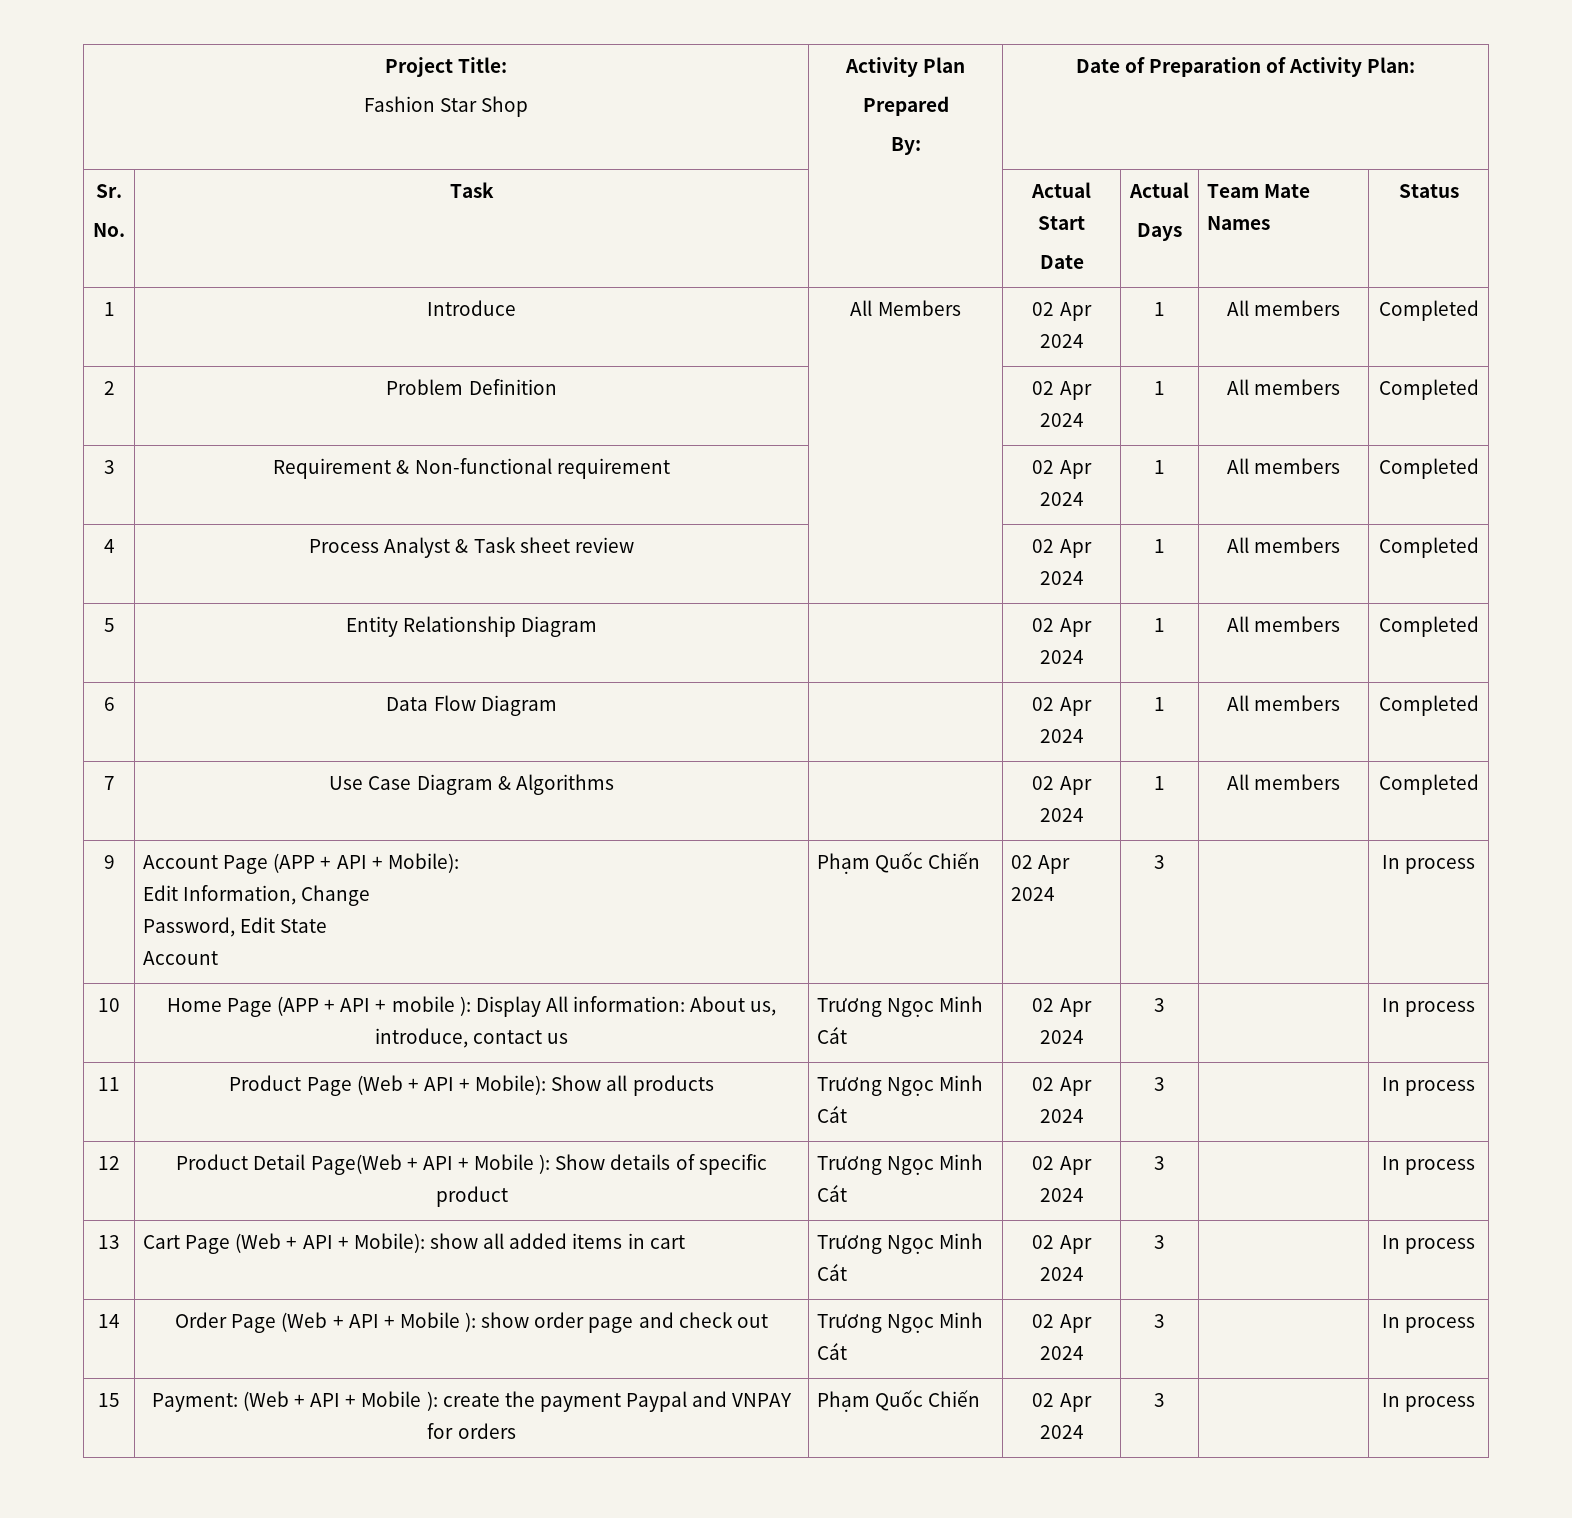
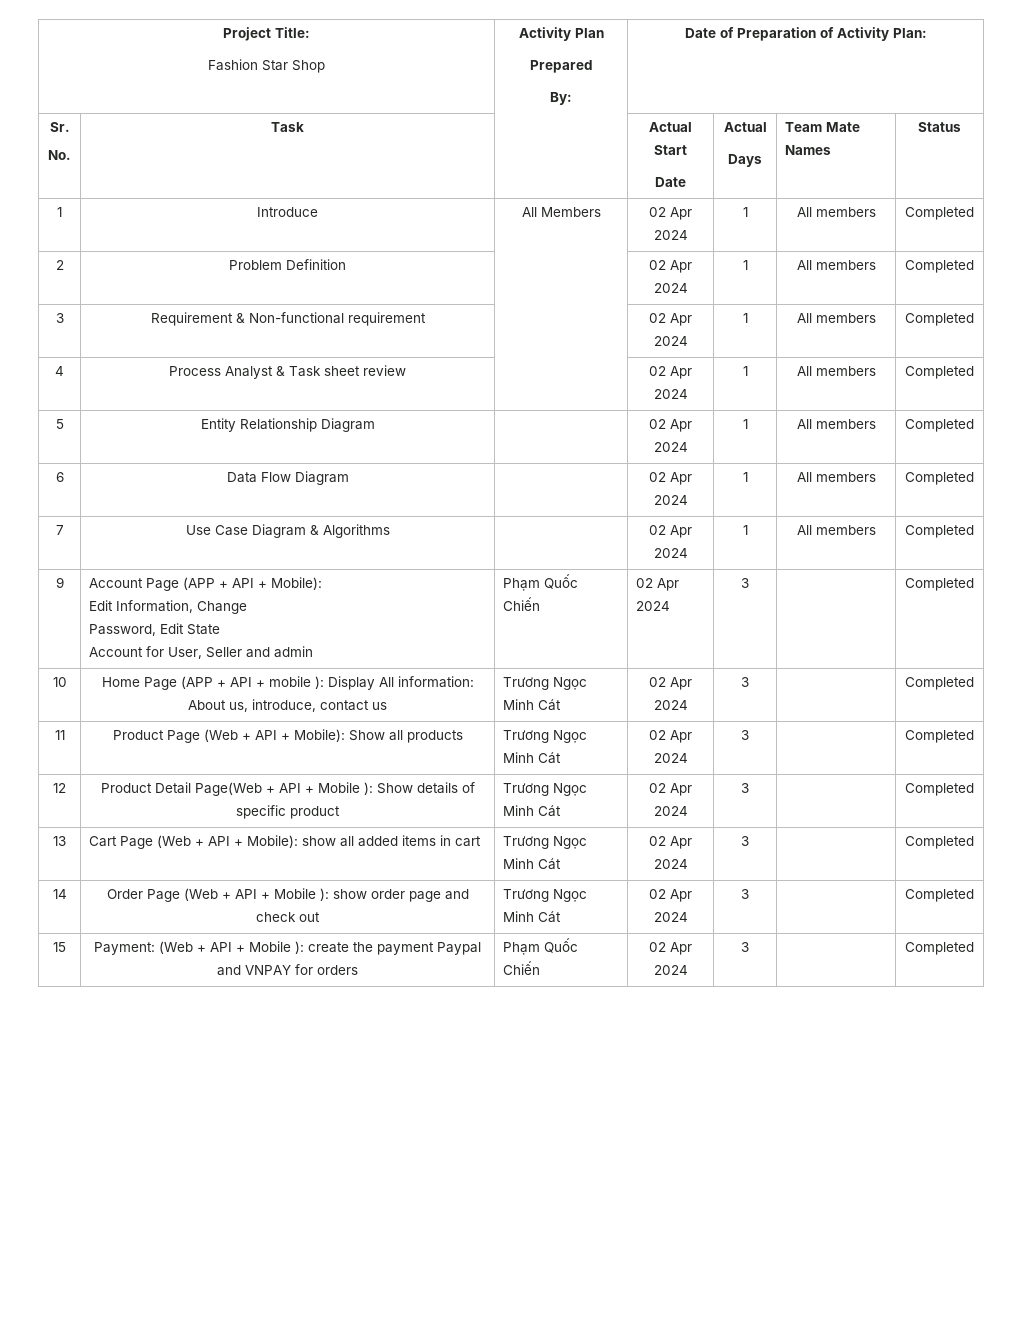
[817,852,981,874] [1011,855,1071,874] [1011,887,1056,901] [1154,855,1165,869] [1381,855,1476,874] | Phạm Quốc Chiến | 02 Apr 2024 | 3 | | In process -> [146,646,314,659] [503,574,579,591] [503,597,541,611] [636,578,680,591] [636,601,671,611] [741,578,749,588] [905,578,974,591] for User, Seller and admin | Phạm Quốc Chiến | 02 Apr 2024 | 3 | | Completed
[1381,998,1476,1017] In process -> [905,677,974,690] Completed
[1381,1077,1476,1096] In process -> [905,730,974,743] Completed
[1381,1156,1476,1175] In process -> [905,783,974,796] Completed
[1381,1235,1476,1254] In process -> [905,836,974,849] Completed
[1381,1314,1476,1333] In process -> [905,889,974,902] Completed
[1381,1393,1476,1412] In process -> [905,942,974,955] Completed

